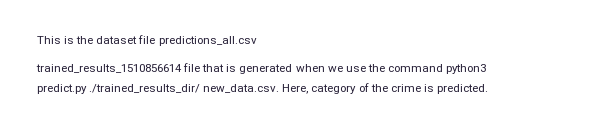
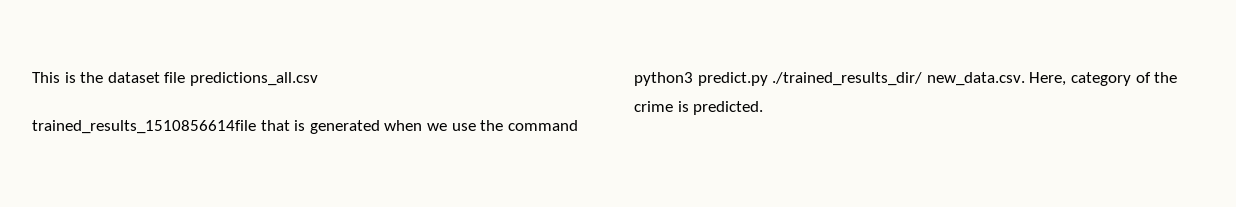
[36,63,201,73] trained_results_1510856614 file -> [32,120,256,134] trained_results_1510856614file

